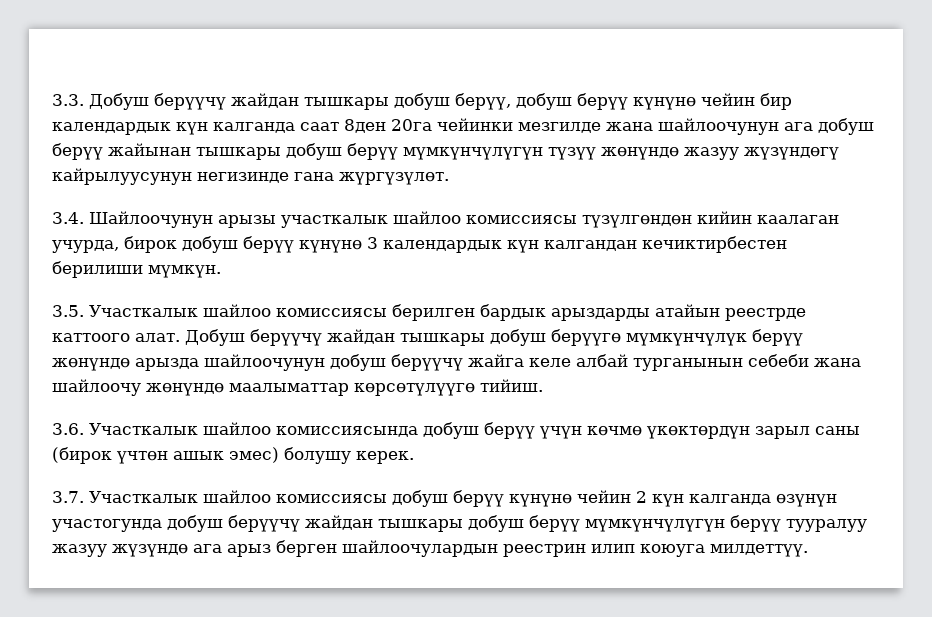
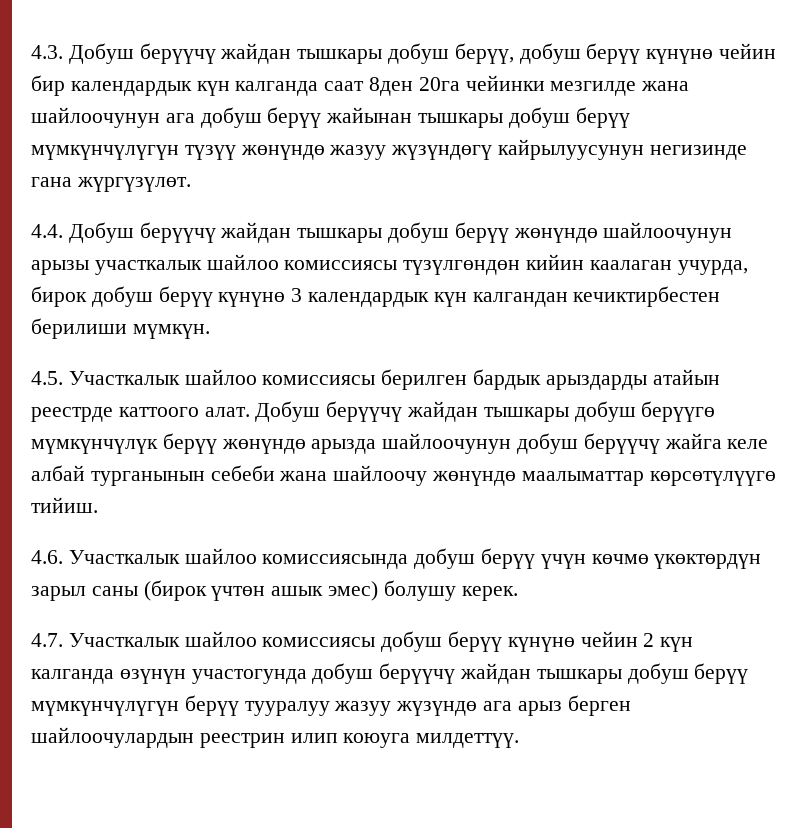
[52,94,84,106] 3.3. -> [31,45,63,59] 4.3.
[52,211,213,228] 3.4. Шайлоочунун -> [31,222,733,243] 4.4. Добуш берүүчү жайдан тышкары добуш берүү жөнүндө шайлоочунун
[52,305,84,317] 3.5. -> [31,371,63,385] 4.5.
[52,423,84,435] 3.6. -> [31,550,63,564] 4.6.
[52,491,84,503] 3.7. -> [31,633,63,647] 4.7.

